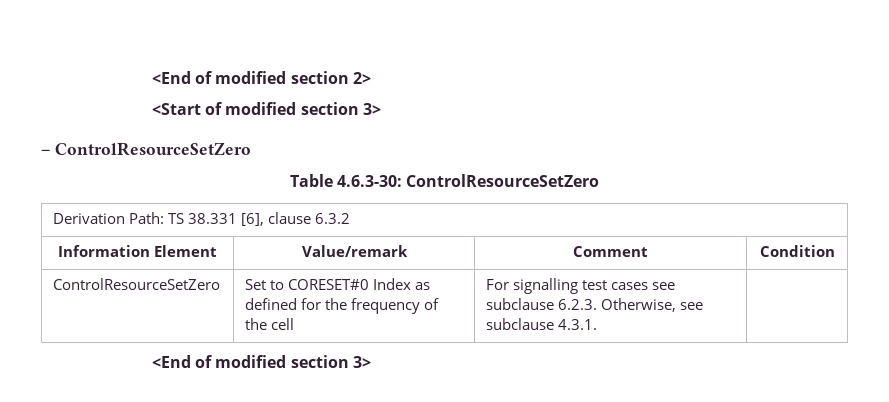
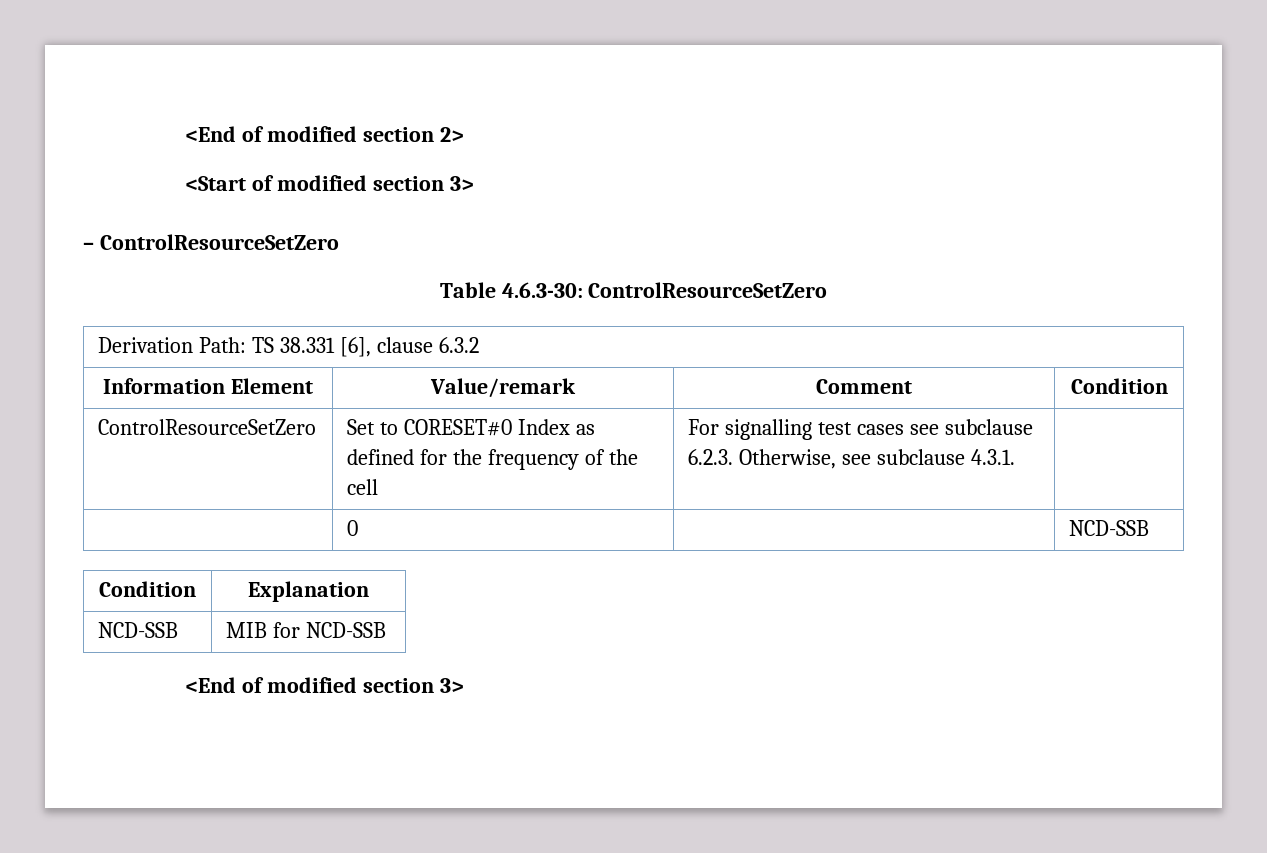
(598, 324) none -> [347,520,359,536] [1069,520,1150,536] [99,581,196,597] [248,581,369,602] [98,622,179,638] [226,622,386,638] // | 0 | | NCD-SSB // Condition | Explanation // NCD-SSB | MIB for NCD-SSB

